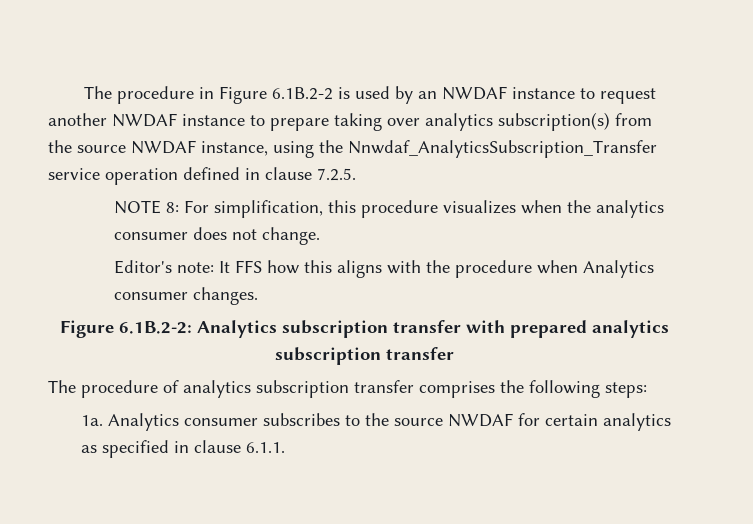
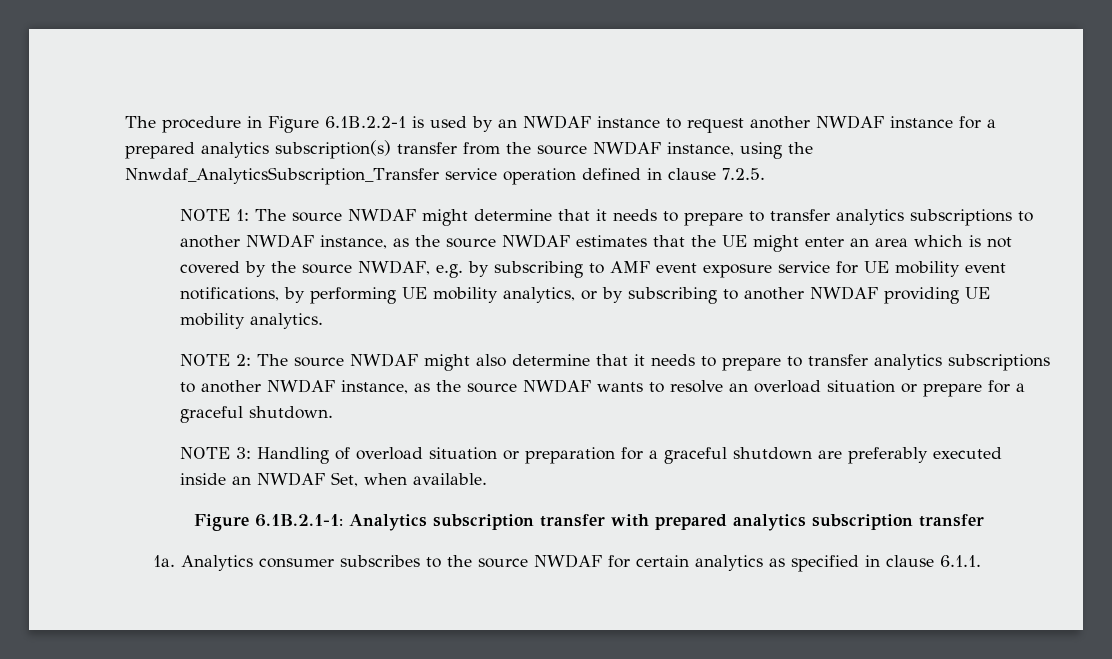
[272,87,334,100] 6.1B.2-2 -> [325,116,406,128] 6.1B.2.2-1
[250,113,420,131] to prepare taking over -> [959,116,996,129] [125,142,195,159] for a prepared
(610, 121) none -> [397,142,457,154] transfer
[165,200,664,218] [113,227,320,245] [113,260,654,278] [113,287,258,305] [59,320,192,338] 8: For simplification, this procedure visualizes when the analytics consumer does not change. // Editor's note: It FFS how this aligns with the procedure when Analytics consumer changes. // Figure 6.1B.2-2: -> [236,208,1034,226] [180,234,1013,252] [180,260,1007,278] [180,286,991,304] [180,313,324,329] [180,353,1051,371] [180,379,1026,397] [180,406,334,423] [180,447,1003,464] [180,472,488,487] [194,514,343,531] 1: The source NWDAF might determine that it needs to prepare to transfer analytics subscriptions to another NWDAF instance, as the source NWDAF estimates that the UE might enter an area which is not covered by the source NWDAF, e.g. by subscribing to AMF event exposure service for UE mobility event notifications, by performing UE mobility analytics, or by subscribing to another NWDAF providing UE mobility analytics. // NOTE 2: The source NWDAF might also determine that it needs to prepare to transfer analytics subscriptions to another NWDAF instance, as the source NWDAF wants to resolve an overload situation or prepare for a graceful shutdown. // NOTE 3: Handling of overload situation or preparation for a graceful shutdown are preferably executed inside an NWDAF Set, when available. // Figure 6.1B.2.1-1:
[48,380,647,398] // The procedure of analytics subscription transfer comprises the following steps: -> (984, 520) none

